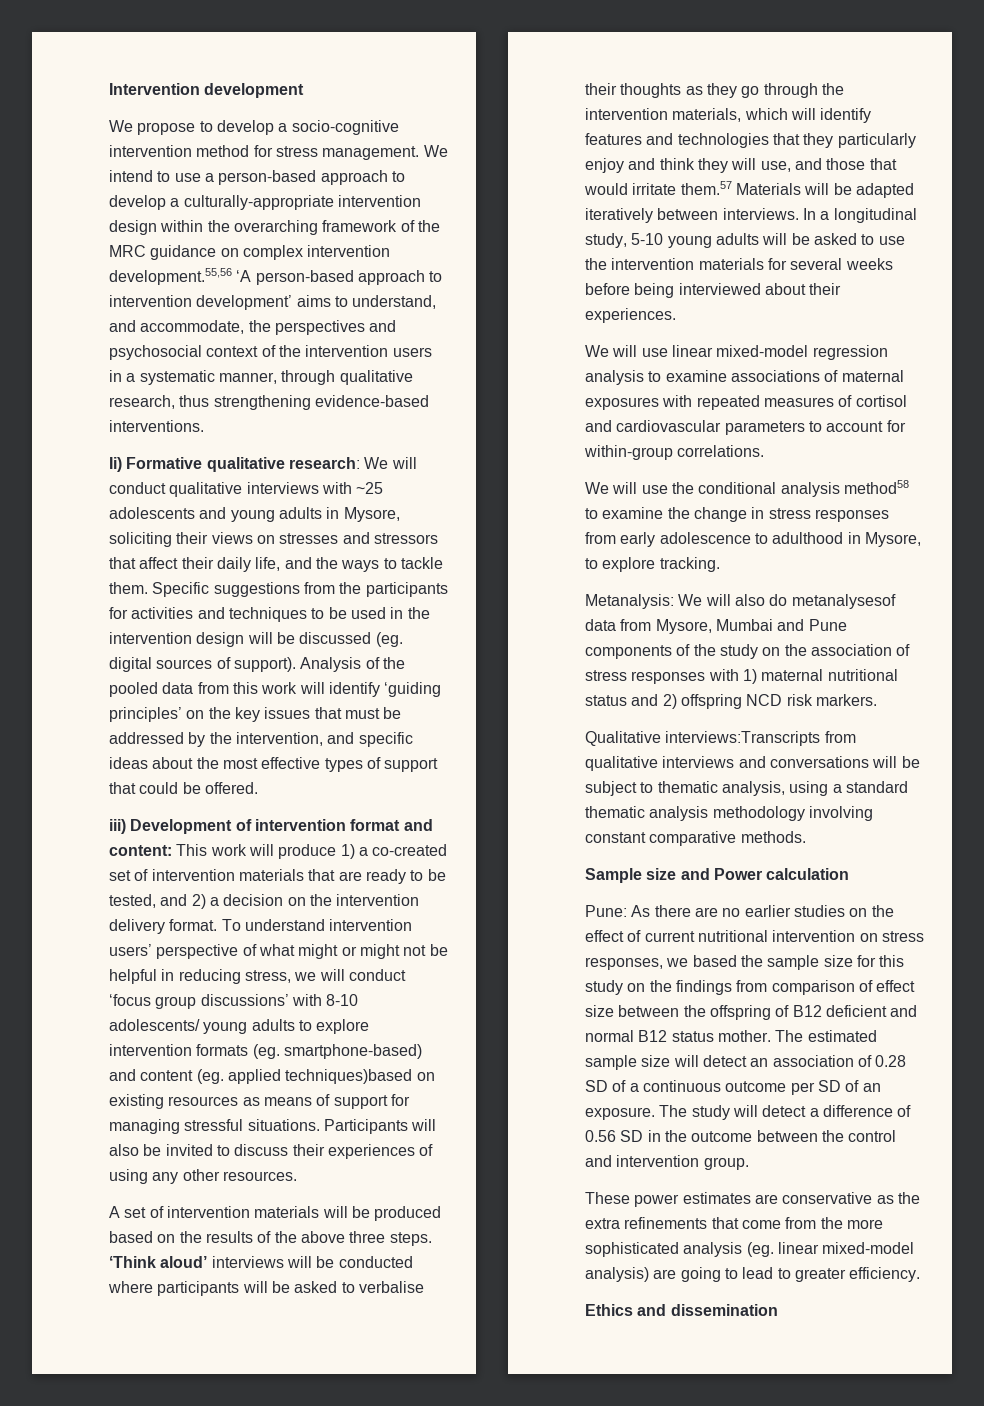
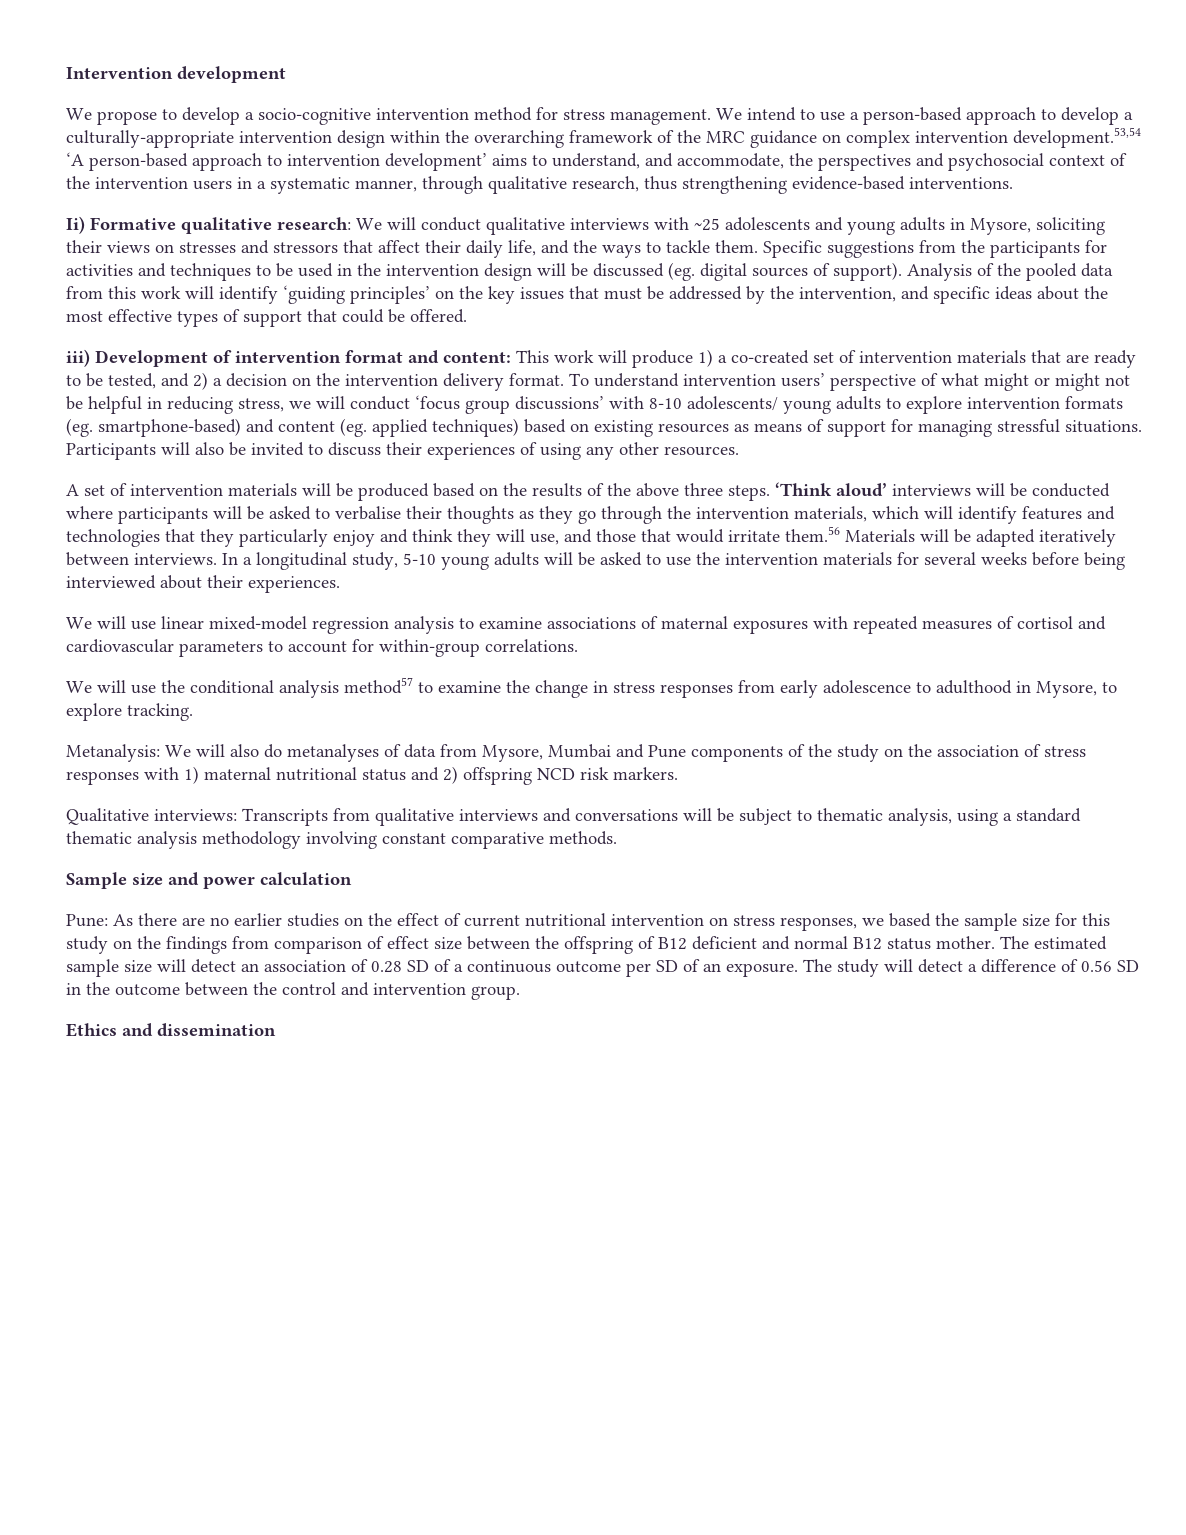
[109,268,232,285] development.55,56 -> [1013,127,1141,148] development.53,54
[285,1069,413,1084] techniques)based -> [432,418,566,437] techniques) based
[680,181,732,195] them.57 -> [785,526,840,542] them.56
[843,480,909,494] method58 -> [344,677,413,694] method57
[791,594,896,609] metanalysesof -> [287,744,401,762] metanalyses of
[665,731,821,746] interviews:Transcripts -> [154,808,328,826] interviews: Transcripts
[713,868,762,880] Power -> [203,876,255,889] power
[585,1192,920,1207] [585,1217,883,1229] [585,1242,915,1257] [585,1267,921,1282] // These power estimates are conservative as the extra refinements that come from the more sophisticated analysis (eg. linear mixed-model analysis) are going to lead to greater efficiency. -> (520, 993) none

